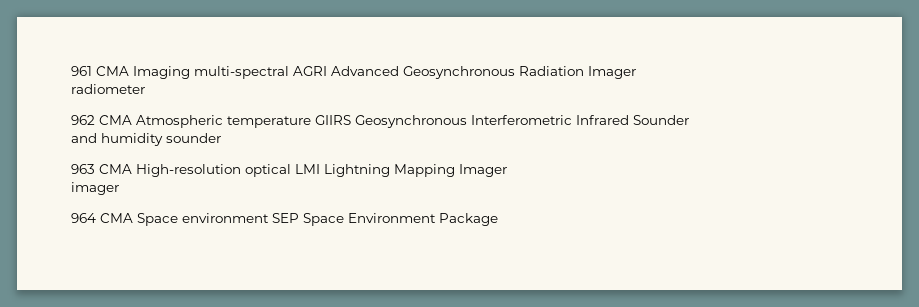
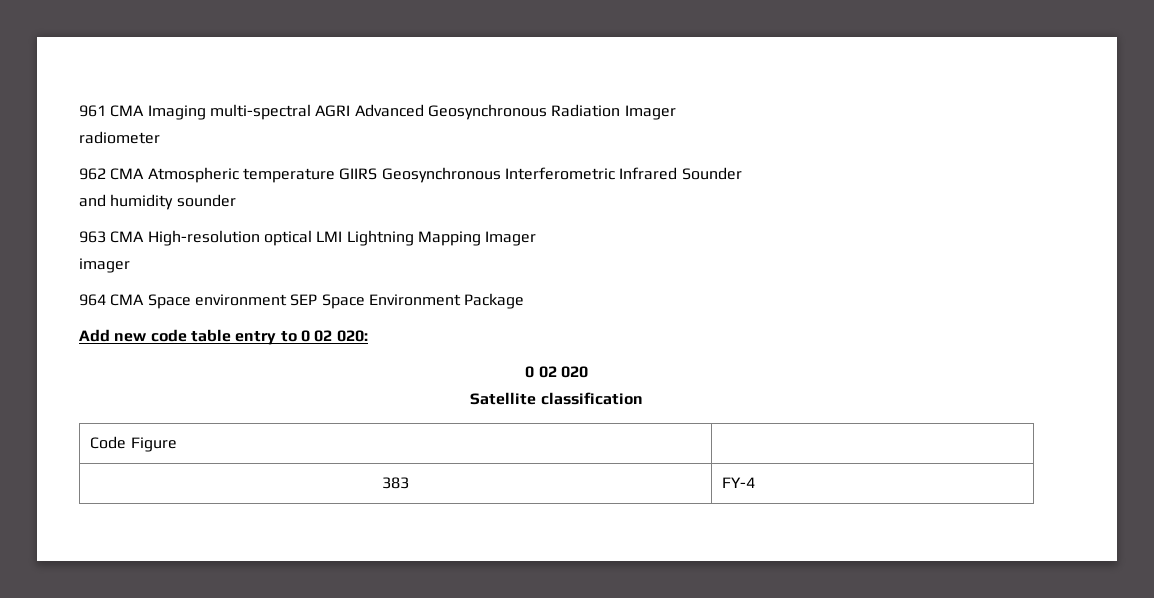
(498, 219) none -> [79,329,368,345] [525,366,588,378] [470,392,643,405] [90,436,177,452] [382,477,409,489] [722,477,756,488] // Add new code table entry to 0 02 020: // 0 02 020 // Satellite classification // Code Figure | // 383 | FY-4

